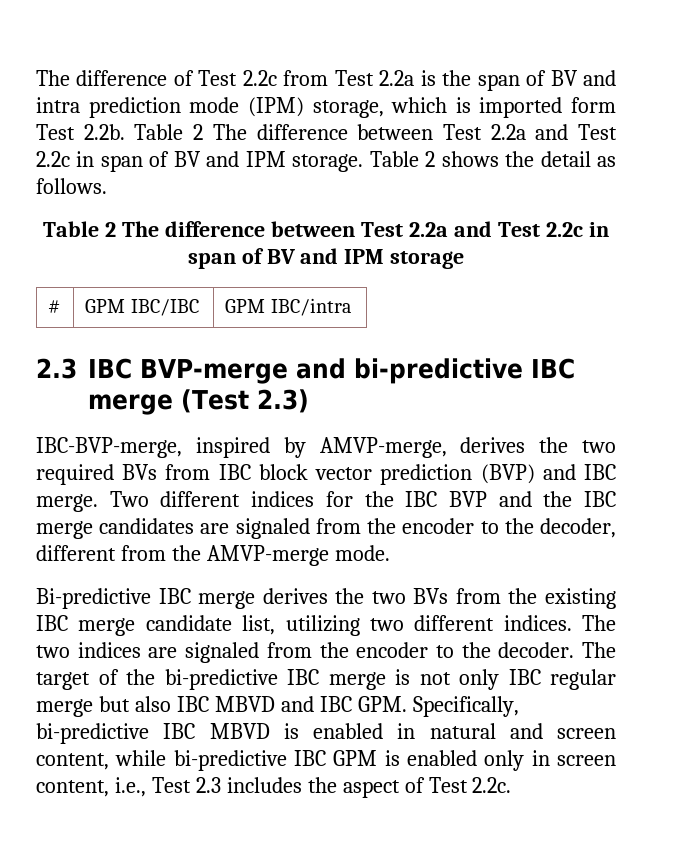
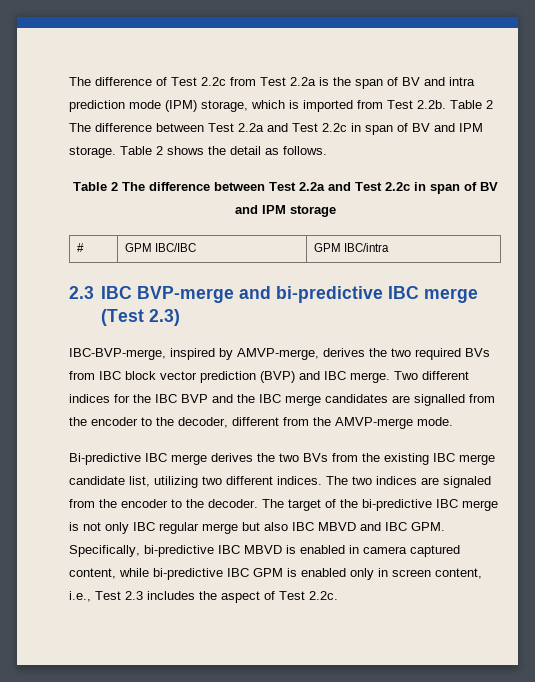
[571,97,616,113] form -> [357,100,383,109] from
[235,518,310,539] signaled -> [414,394,465,406] signalled
[429,723,616,739] natural and screen -> [363,545,460,557] camera captured

